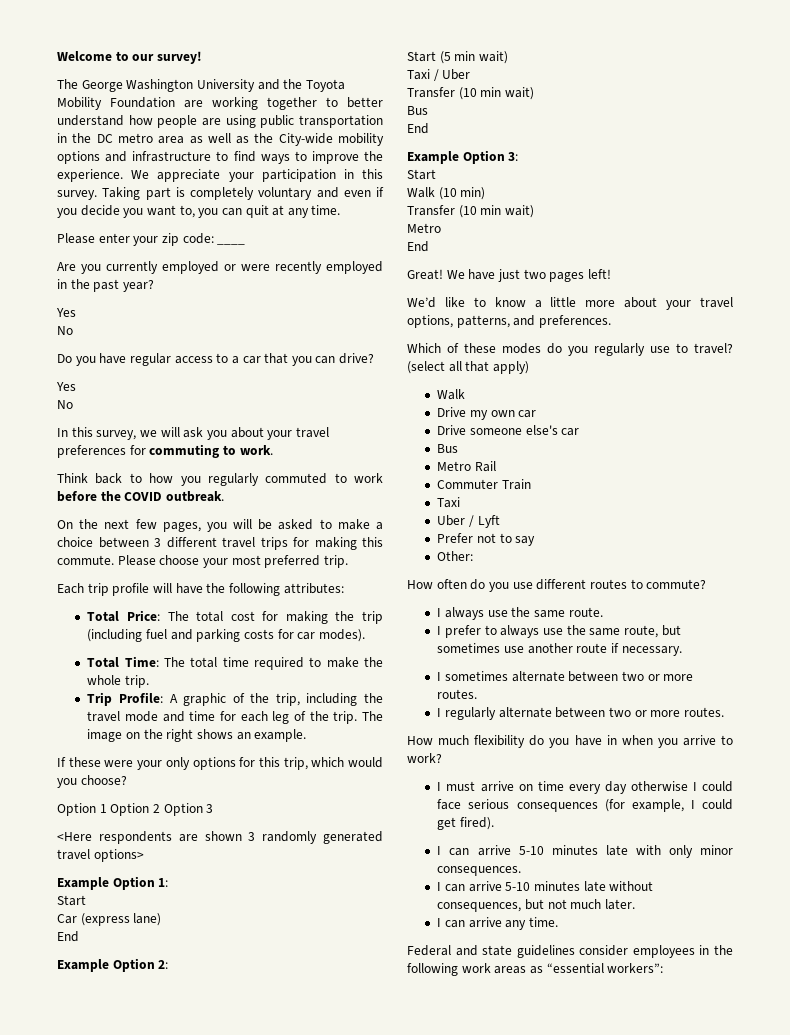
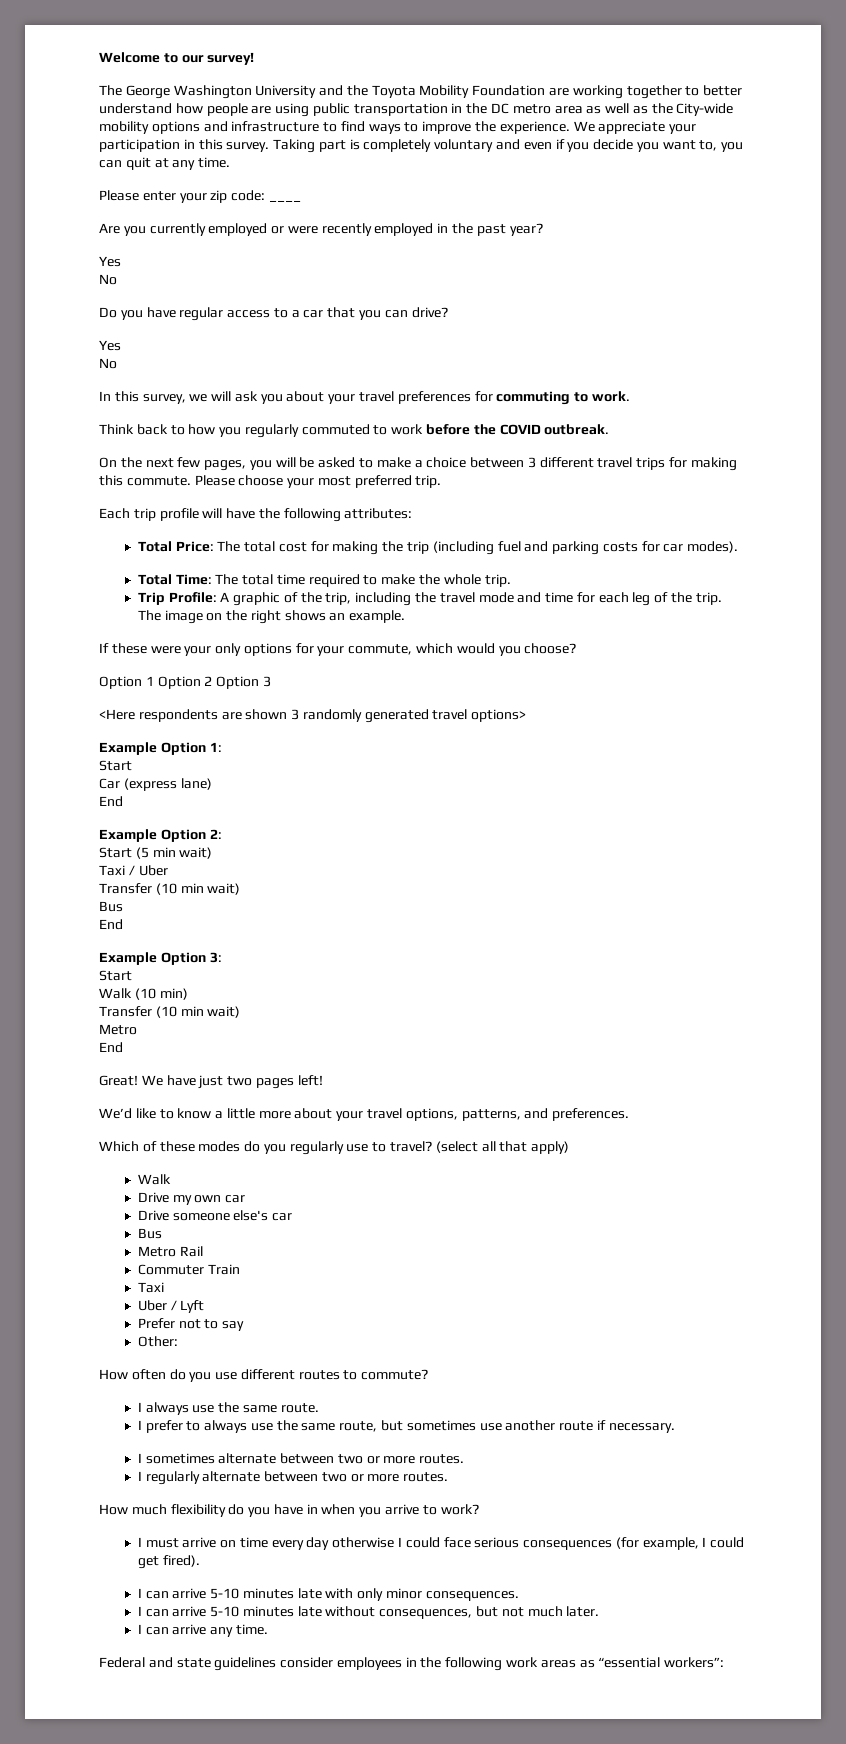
[258,757,308,770] this trip, -> [317,644,413,656] your commute,

